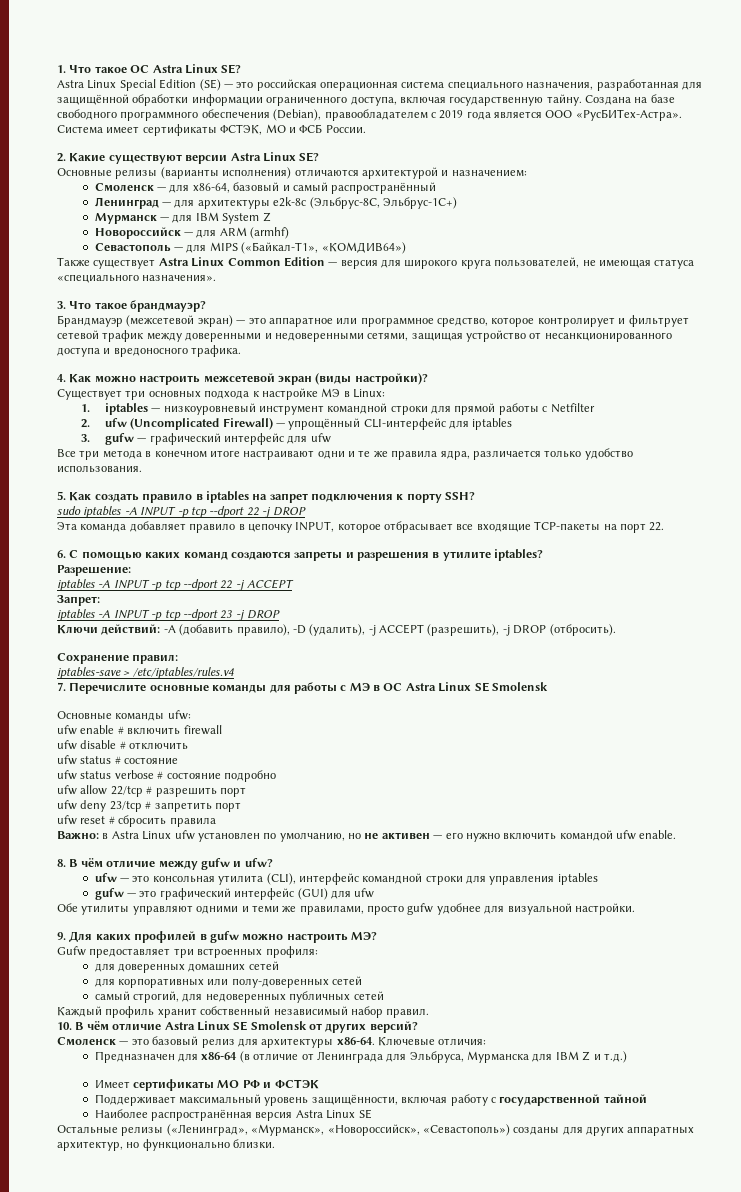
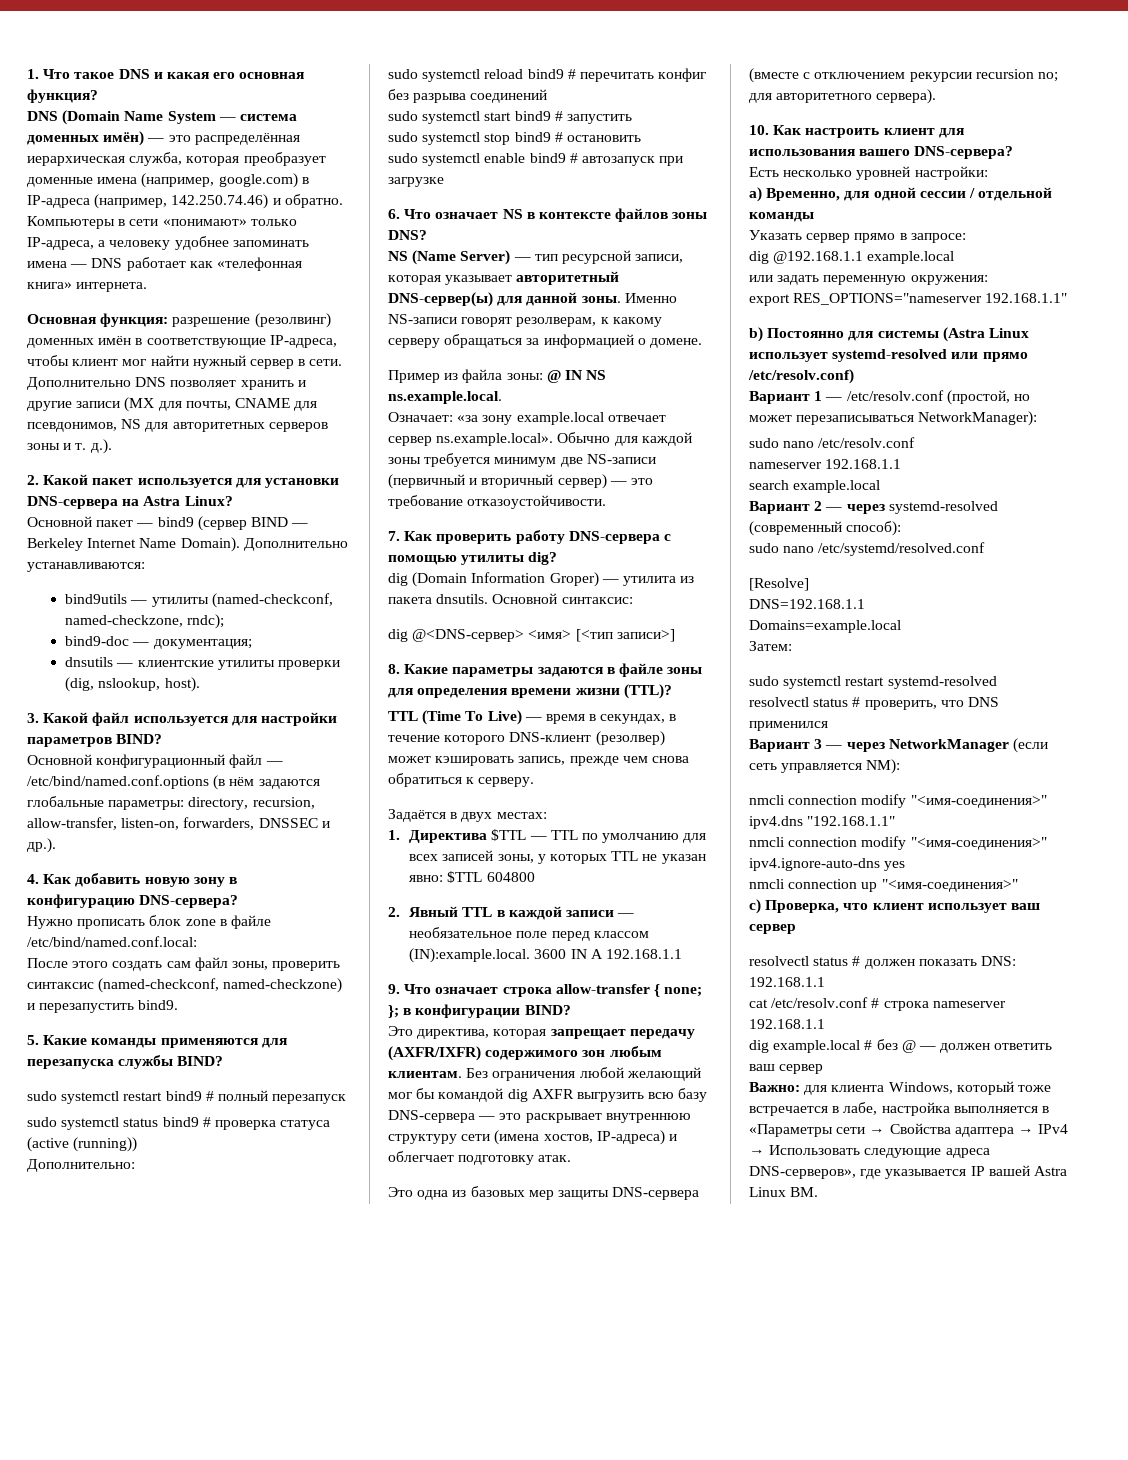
[130,64,242,74] [57,79,702,91] [57,94,675,106] [57,109,682,121] [57,124,366,136] [57,152,320,164] [57,167,527,179] [94,182,437,194] [94,197,457,209] [94,212,271,224] [94,227,290,239] [94,242,406,254] [57,257,695,269] [57,274,217,283] [57,300,207,312] [57,315,689,327] [57,330,672,342] [57,345,242,357] [57,373,428,385] [57,388,385,400] [80,403,595,415] [80,418,513,430] [80,433,331,445] [57,448,633,460] [57,465,142,473] [57,491,476,503] [57,506,307,518] [57,521,665,533] [57,549,544,561] [57,565,131,576] [57,579,294,591] [57,595,100,606] [57,609,280,621] [57,624,616,636] [57,653,179,664] [57,667,234,679] [57,682,548,694] [57,710,191,721] [57,725,222,735] [57,740,189,750] [57,755,179,765] [57,770,276,782] [57,785,246,797] [57,800,241,812] [57,815,216,827] [57,830,677,842] [57,858,273,870] [94,873,598,885] [94,888,375,900] [57,903,635,915] [57,931,377,943] [57,946,318,958] [94,961,279,973] [94,976,363,988] [94,991,384,1003] [57,1006,430,1018] [57,1021,418,1033] [57,1036,487,1048] [94,1051,627,1063] [94,1079,319,1091] [94,1094,647,1106] [94,1109,372,1121] [57,1124,695,1136] [57,1139,276,1151] ОС Astra Linux SE? // Astra Linux Special Edition (SE) — это российская операционная система специального назначения, разработанная для защищённой обработки информации ограниченного доступа, включая государственную тайну. Создана на базе свободного программного обеспечения (Debian), правообладателем с 2019 года является ООО «РусБИТех-Астра». Система имеет сертификаты ФСТЭК, МО и ФСБ России. // 2. Какие существуют версии Astra Linux SE? // Основные релизы (варианты исполнения) отличаются архитектурой и назначением: // Смоленск — для x86-64, базовый и самый распространённый // Ленинград — для архитектуры e2k-8c (Эльбрус-8С, Эльбрус-1С+) // Мурманск — для IBM System Z // Новороссийск — для ARM (armhf) // Севастополь — для MIPS («Байкал-Т1», «КОМДИВ64») // Также существует Astra Linux Common Edition — версия для широкого круга пользователей, не имеющая статуса «специального назначения». // 3. Что такое брандмауэр? // Брандмауэр (межсетевой экран) — это аппаратное или программное средство, которое контролирует и фильтрует сетевой трафик между доверенными и недоверенными сетями, защищая устройство от несанкционированного доступа и вредоносного трафика. // 4. Как можно настроить межсетевой экран (виды настройки)? // Существует три основных подхода к настройке МЭ в Linux: // 1. iptables — низкоуровневый инструмент командной строки для прямой работы с Netfilter // 2. ufw (Uncomplicated Firewall) — упрощённый CLI-интерфейс для iptables // 3. gufw — графический интерфейс для ufw // Все три метода в конечном итоге настраивают одни и те же правила ядра, различается только удобство использования. // 5. Как создать правило в iptables на запрет подключения к порту SSH? // sudo iptables -A INPUT -p tcp --dport 22 -j DROP // Эта команда добавляет правило в цепочку INPUT, которое отбрасывает все входящие TCP-пакеты на порт 22. // 6. С помощью каких команд создаются запреты и разрешения в утилите iptables? // Разрешение: // iptables -A INPUT -p tcp --dport 22 -j ACCEPT // Запрет: // iptables -A INPUT -p tcp --dport 23 -j DROP // Ключи действий: -A (добавить правило), -D (удалить), -j ACCEPT (разрешить), -j DROP (отбросить). // Сохранение правил: // iptables-save > /etc/iptables/rules.v4 // 7. Перечислите основные команды для работы с МЭ в ОС Astra Linux SE Smolensk // Основные команды ufw: // ufw enable # включить firewall // ufw disable # отключить // ufw status # состояние // ufw status verbose # состояние подробно // ufw allow 22/tcp # разрешить порт // ufw deny 23/tcp # запретить порт // ufw reset # сбросить правила // Важно: в Astra Linux ufw установлен по умолчанию, но не активен — его нужно включить командой ufw enable. // 8. В чём отличие между gufw и ufw? // ufw — это консольная утилита (CLI), интерфейс командной строки для управления iptables // gufw — это графический интерфейс (GUI) для ufw // Обе утилиты управляют одними и теми же правилами, просто gufw удобнее для визуальной настройки. // 9. Для каких профилей в gufw можно настроить МЭ? // Gufw предоставляет три встроенных профиля: // для доверенных домашних сетей // для корпоративных или полу-доверенных сетей // самый строгий, для недоверенных публичных сетей // Каждый профиль хранит собственный независимый набор правил. // 10. В чём отличие Astra Linux SE Smolensk от других версий? // Смоленск — это базовый релиз для архитектуры x86-64. Ключевые отличия: // Предназначен для x86-64 (в отличие от Ленинграда для Эльбруса, Мурманска для IBM Z и т.д.) // Имеет сертификаты МО РФ и ФСТЭК // Поддерживает максимальный уровень защищённости, включая работу с государственной тайной // Наиболее распространённая версия Astra Linux SE // Остальные релизы («Ленинград», «Мурманск», «Новороссийск», «Севастополь») созданы для других аппаратных архитектур, но функционально близки. -> [118,69,305,79] [27,89,98,103] [27,110,297,125] [27,131,300,146] [27,152,326,166] [27,173,309,188] [27,194,343,209] [27,216,297,229] [27,236,309,250] [27,257,302,271] [27,282,148,292] [27,313,331,328] [27,335,337,348] [27,355,343,369] [27,377,306,390] [27,397,318,412] [27,419,328,432] [27,439,112,454] [27,474,339,488] [27,496,233,509] [27,516,309,531] [27,537,348,552] [27,562,145,572] [65,593,333,608] [65,614,225,629] [65,636,252,649] [65,657,341,670] [65,677,200,692] [27,712,337,726] [27,734,163,747] [27,754,283,768] [27,775,320,790] [27,796,315,810] [27,817,330,830] [27,838,56,853] [27,873,237,887] [27,894,239,908] [27,915,271,929] [27,936,197,947] [27,957,341,971] [27,978,343,993] [27,1000,179,1013] [27,1035,287,1048] [27,1055,224,1069] [27,1090,347,1104] [27,1117,331,1130] [27,1137,138,1152] [27,1159,135,1172] [388,68,707,82] [388,89,548,103] [388,111,632,124] [388,132,641,145] [388,153,684,166] [388,177,444,187] [388,208,708,222] [388,230,427,240] [388,250,684,265] [388,271,620,285] [388,292,677,307] [388,314,662,327] [388,334,702,348] [388,369,607,383] [388,391,502,404] [388,412,666,425] [388,432,692,446] [388,453,656,467] [388,474,653,489] [388,495,607,509] [388,530,671,544] [388,552,558,565] [388,572,695,587] [388,593,633,604] [388,629,675,642] [388,663,703,677] [388,684,672,699] [388,710,677,725] [388,731,665,746] [388,756,689,766] [388,773,535,787] [388,809,547,822] [388,829,707,843] [409,850,706,864] [409,871,535,883] [388,906,635,920] [409,927,649,941] [409,948,682,963] [388,984,703,997] [388,1004,571,1018] [388,1026,695,1039] [388,1046,662,1061] [388,1067,701,1081] [388,1088,708,1102] [388,1110,691,1123] [388,1130,677,1145] [388,1151,572,1165] [388,1186,700,1200] [749,68,1058,83] [749,89,937,104] [749,125,964,138] [749,146,1014,159] [749,166,988,180] [749,187,1053,202] [749,212,814,222] [749,230,966,243] [749,251,955,264] [749,275,988,285] [749,293,1068,306] [749,327,1029,342] [749,349,1028,362] [748,369,854,384] [749,390,1030,405] [749,411,1038,426] [749,437,916,448] [749,459,902,469] [749,480,881,493] [749,501,998,514] [749,521,902,536] [749,542,986,556] [749,578,809,591] [749,599,865,609] [749,620,901,633] [749,641,792,651] [749,676,997,689] [749,697,999,710] [749,721,828,731] [749,738,1048,753] [749,759,901,774] [749,794,1047,808] [749,816,896,829] [749,836,1047,850] [749,858,906,871] [749,879,1018,892] [749,899,1040,914] [749,924,796,934] [749,956,1016,969] [749,977,825,987] [749,997,1006,1011] [749,1019,825,1029] [749,1039,1053,1053] [749,1064,824,1074] [749,1081,1051,1095] [749,1102,1049,1116] [749,1123,1069,1137] [749,1145,990,1158] [749,1165,1067,1179] [749,1187,819,1197] DNS и какая его основная функция? // DNS (Domain Name System — система доменных имён) — это распределённая иерархическая служба, которая преобразует доменные имена (например, google.com) в IP-адреса (например, 142.250.74.46) и обратно. Компьютеры в сети «понимают» только IP-адреса, а человеку удобнее запоминать имена — DNS работает как «телефонная книга» интернета. // Основная функция: разрешение (резолвинг) доменных имён в соответствующие IP-адреса, чтобы клиент мог найти нужный сервер в сети. Дополнительно DNS позволяет хранить и другие записи (MX для почты, CNAME для псевдонимов, NS для авторитетных серверов зоны и т. д.). // 2. Какой пакет используется для установки DNS-сервера на Astra Linux? // Основной пакет — bind9 (сервер BIND — Berkeley Internet Name Domain). Дополнительно устанавливаются: // bind9utils — утилиты (named-checkconf, named-checkzone, rndc); // bind9-doc — документация; // dnsutils — клиентские утилиты проверки (dig, nslookup, host). // 3. Какой файл используется для настройки параметров BIND? // Основной конфигурационный файл — /etc/bind/named.conf.options (в нём задаются глобальные параметры: directory, recursion, allow-transfer, listen-on, forwarders, DNSSEC и др.). // 4. Как добавить новую зону в конфигурацию DNS-сервера? // Нужно прописать блок zone в файле /etc/bind/named.conf.local: // После этого создать сам файл зоны, проверить синтаксис (named-checkconf, named-checkzone) и перезапустить bind9. // 5. Какие команды применяются для перезапуска службы BIND? // sudo systemctl restart bind9 # полный перезапуск // sudo systemctl status bind9 # проверка статуса (active (running)) // Дополнительно: // sudo systemctl reload bind9 # перечитать конфиг без разрыва соединений // sudo systemctl start bind9 # запустить // sudo systemctl stop bind9 # остановить // sudo systemctl enable bind9 # автозапуск при загрузке // 6. Что означает NS в контексте файлов зоны DNS? // NS (Name Server) — тип ресурсной записи, которая указывает авторитетный DNS-сервер(ы) для данной зоны. Именно NS-записи говорят резолверам, к какому серверу обращаться за информацией о домене. // Пример из файла зоны: @ IN NS ns.example.local. // Означает: «за зону example.local отвечает сервер ns.example.local». Обычно для каждой зоны требуется минимум две NS-записи (первичный и вторичный сервер) — это требование отказоустойчивости. // 7. Как проверить работу DNS-сервера с помощью утилиты dig? // dig (Domain Information Groper) — утилита из пакета dnsutils. Основной синтаксис: // dig @<DNS-сервер> <имя> [<тип записи>] // 8. Какие параметры задаются в файле зоны для определения времени жизни (TTL)? // TTL (Time To Live) — время в секундах, в течение которого DNS-клиент (резолвер) может кэшировать запись, прежде чем снова обратиться к серверу. // Задаётся в двух местах: // 1. Директива $TTL — TTL по умолчанию для всех записей зоны, у которых TTL не указан явно: $TTL 604800 // 2. Явный TTL в каждой записи — необязательное поле перед классом (IN):example.local. 3600 IN A 192.168.1.1 // 9. Что означает строка allow-transfer { none; }; в конфигурации BIND? // Это директива, которая запрещает передачу (AXFR/IXFR) содержимого зон любым клиентам. Без ограничения любой желающий мог бы командой dig AXFR выгрузить всю базу DNS-сервера — это раскрывает внутреннюю структуру сети (имена хостов, IP-адреса) и облегчает подготовку атак. // Это одна из базовых мер защиты DNS-сервера (вместе с отключением рекурсии recursion no; для авторитетного сервера). // 10. Как настроить клиент для использования вашего DNS-сервера? // Есть несколько уровней настройки: // a) Временно, для одной сессии / отдельной команды // Указать сервер прямо в запросе: // dig @192.168.1.1 example.local // или задать переменную окружения: // export RES_OPTIONS="nameserver 192.168.1.1" // b) Постоянно для системы (Astra Linux использует systemd-resolved или прямо /etc/resolv.conf) // Вариант 1 — /etc/resolv.conf (простой, но может перезаписываться NetworkManager): // sudo nano /etc/resolv.conf // nameserver 192.168.1.1 // search example.local // Вариант 2 — через systemd-resolved (современный способ): // sudo nano /etc/systemd/resolved.conf // [Resolve] // DNS=192.168.1.1 // Domains=example.local // Затем: // sudo systemctl restart systemd-resolved // resolvectl status # проверить, что DNS применился // Вариант 3 — через NetworkManager (если сеть управляется NM): // nmcli connection modify "<имя-соединения>" ipv4.dns "192.168.1.1" // nmcli connection modify "<имя-соединения>" ipv4.ignore-auto-dns yes // nmcli connection up "<имя-соединения>" // c) Проверка, что клиент использует ваш сервер // resolvectl status # должен показать DNS: 192.168.1.1 // cat /etc/resolv.conf # строка nameserver 192.168.1.1 // dig example.local # без @ — должен ответить ваш сервер // Важно: для клиента Windows, который тоже встречается в лабе, настройка выполняется в «Параметры сети → Свойства адаптера → IPv4 → Использовать следующие адреса DNS-серверов», где указывается IP вашей Astra Linux ВМ.

